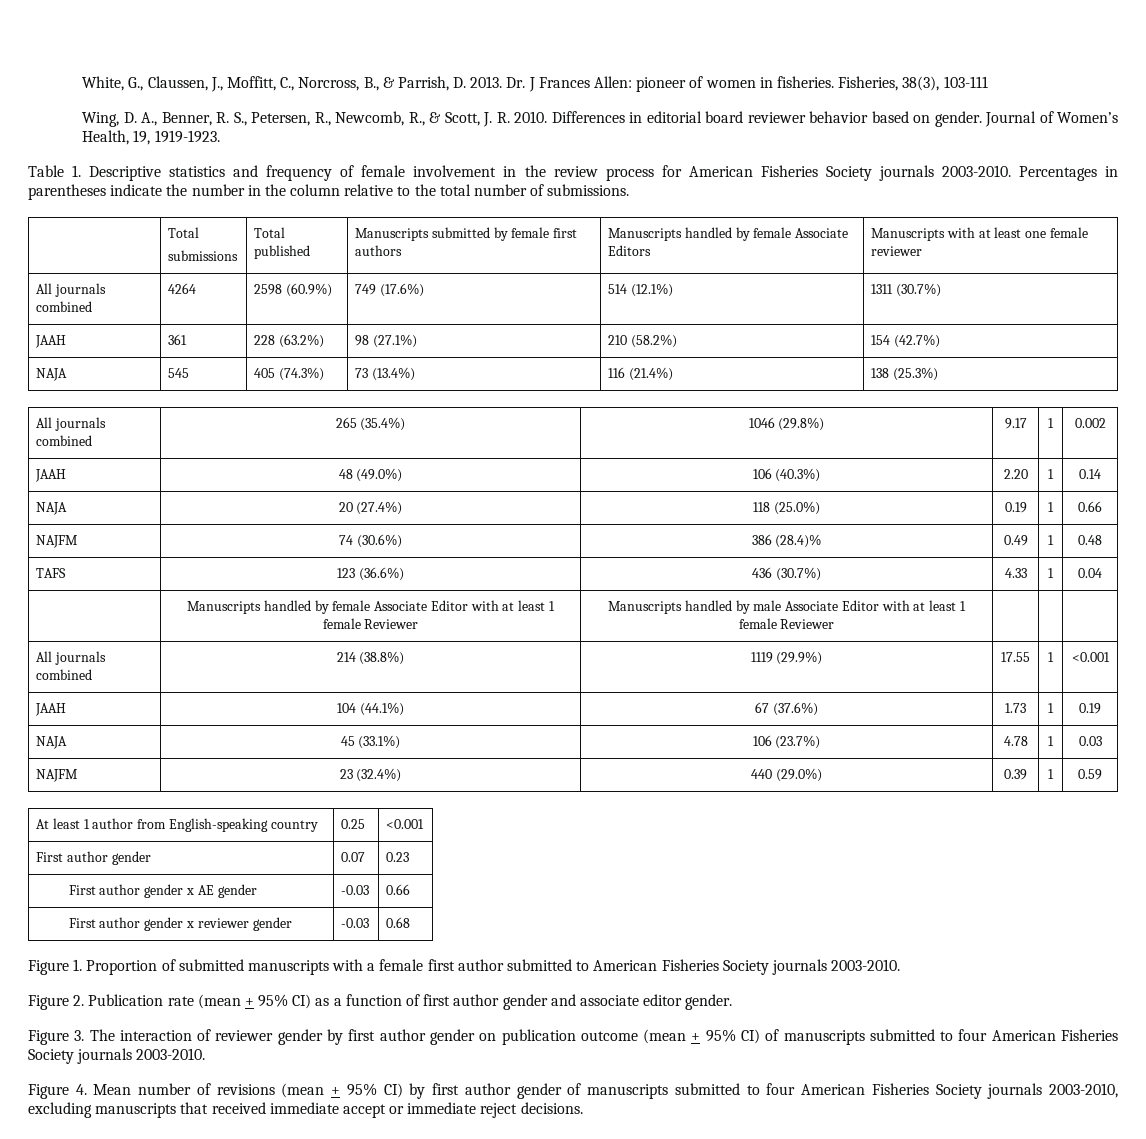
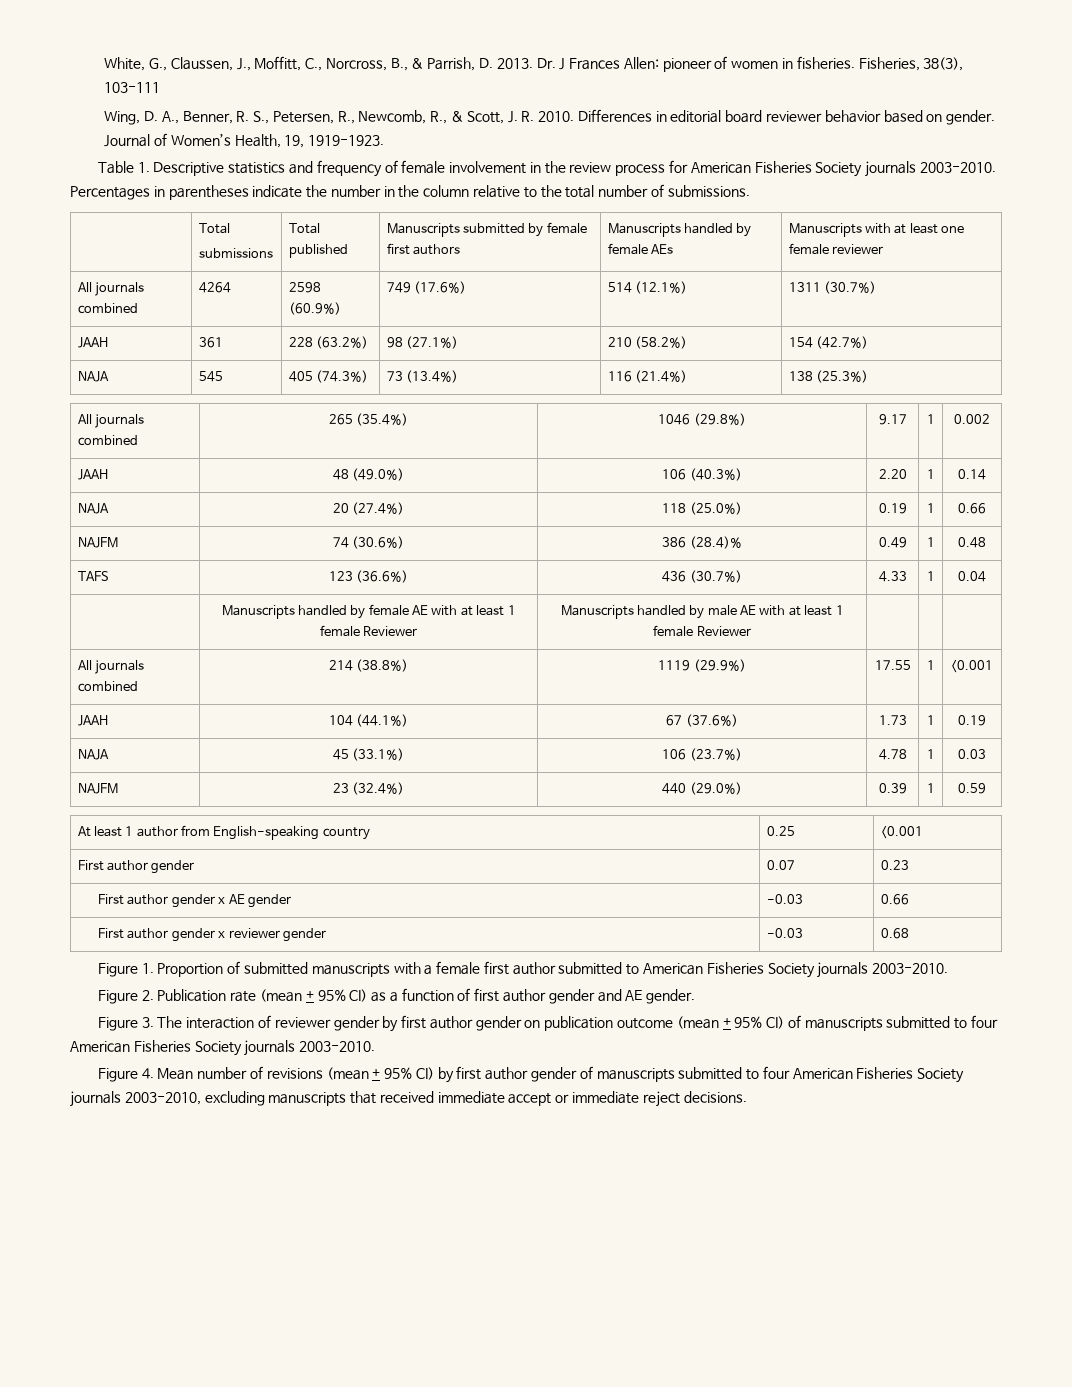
[795,228,849,238] [608,245,652,256] Associate Editors -> [650,244,673,254] AEs
[374,600,468,611] Associate Editor -> [412,605,428,615] AE
[785,600,879,611] Associate Editor -> [740,605,756,615] AE
[579,994,683,1006] associate editor -> [625,990,643,1001] AE

